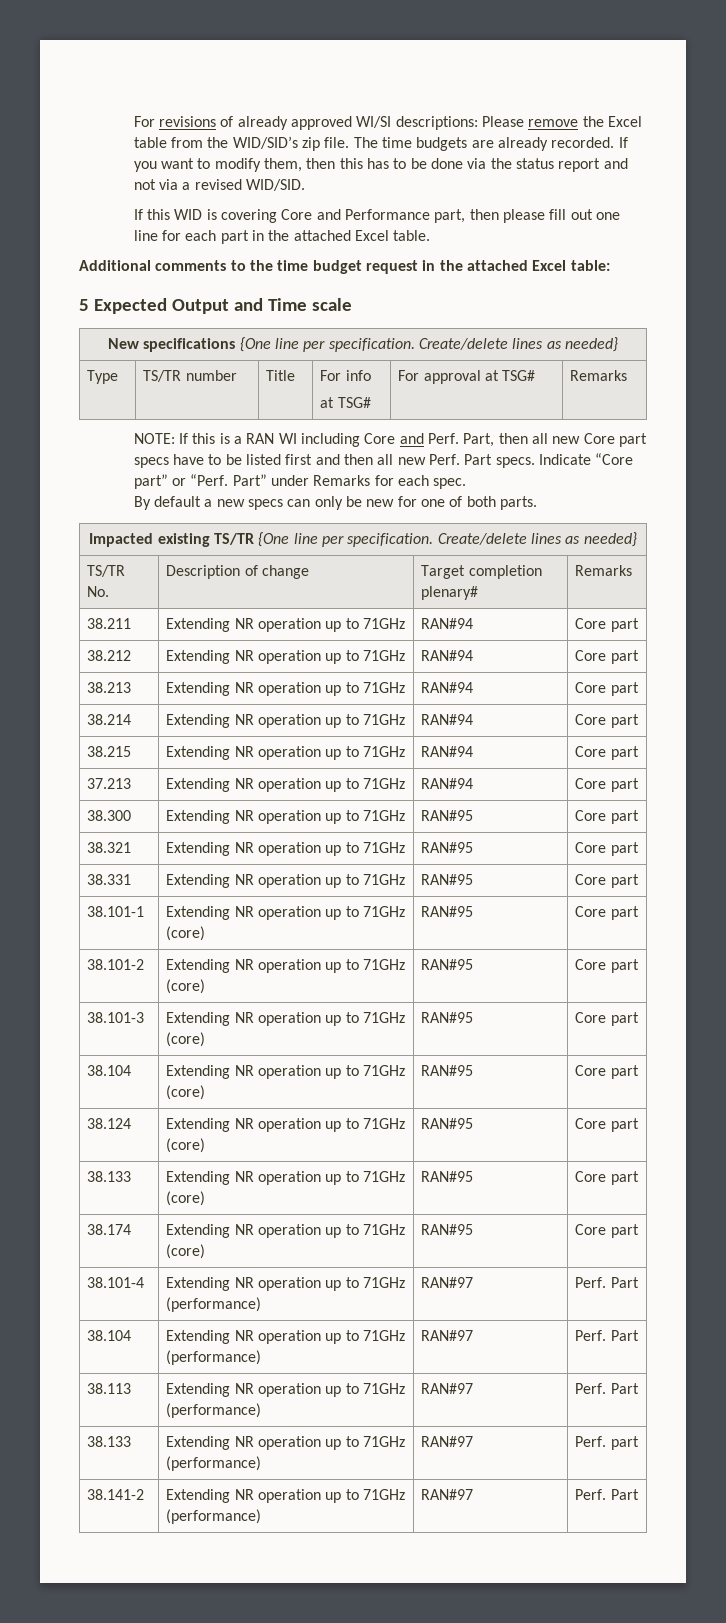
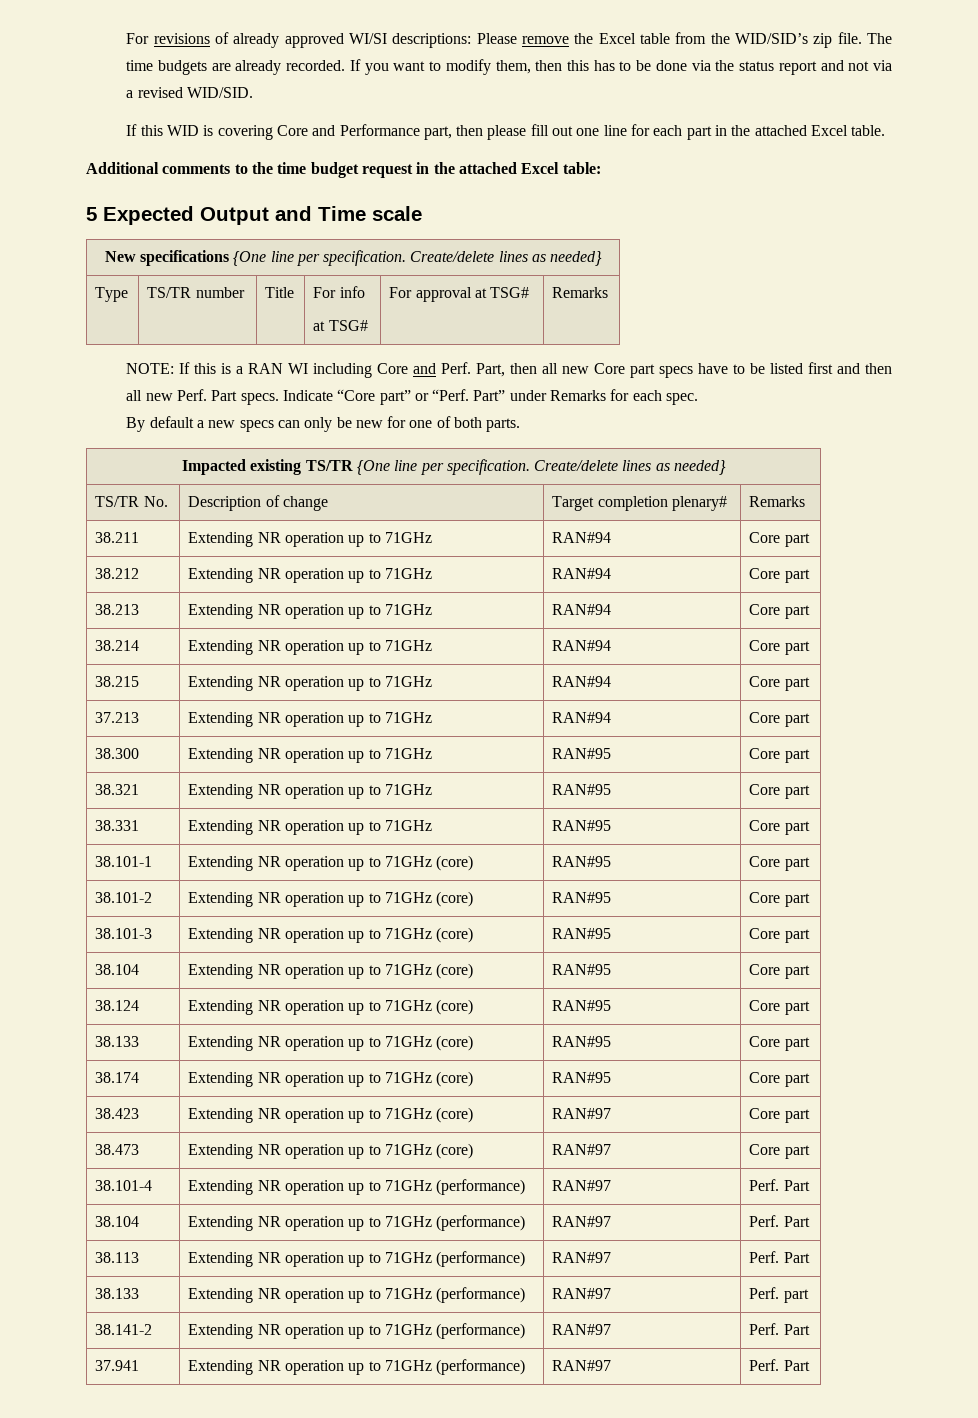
(639, 1231) none -> [95,1108,140,1119] [188,1107,474,1123] [552,1108,612,1119] [749,1108,810,1123] [95,1144,140,1155] [188,1143,474,1159] [552,1144,612,1155] [749,1144,810,1159] // 38.423 | Extending NR operation up to 71GHz (core) | RAN#97 | Core part // 38.473 | Extending NR operation up to 71GHz (core) | RAN#97 | Core part
(639, 1494) none -> [95,1360,140,1371] [188,1359,526,1375] [552,1360,612,1371] [749,1359,810,1371] // 37.941 | Extending NR operation up to 71GHz (performance) | RAN#97 | Perf. Part

